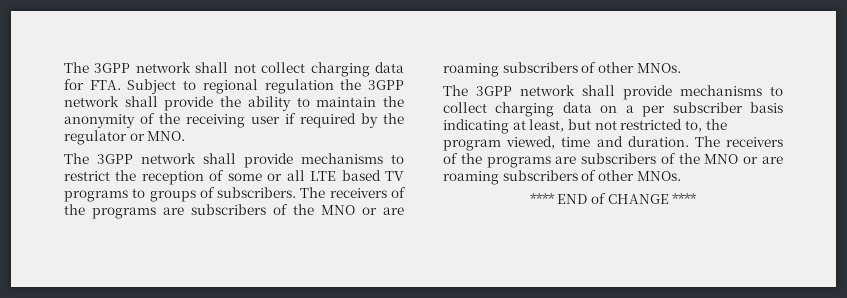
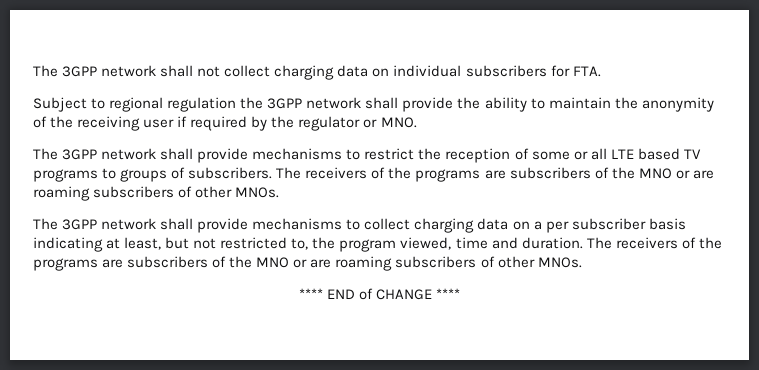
(404, 67) none -> [372,65,547,77] on individual subscribers
(121, 85) none -> (601, 71) //

